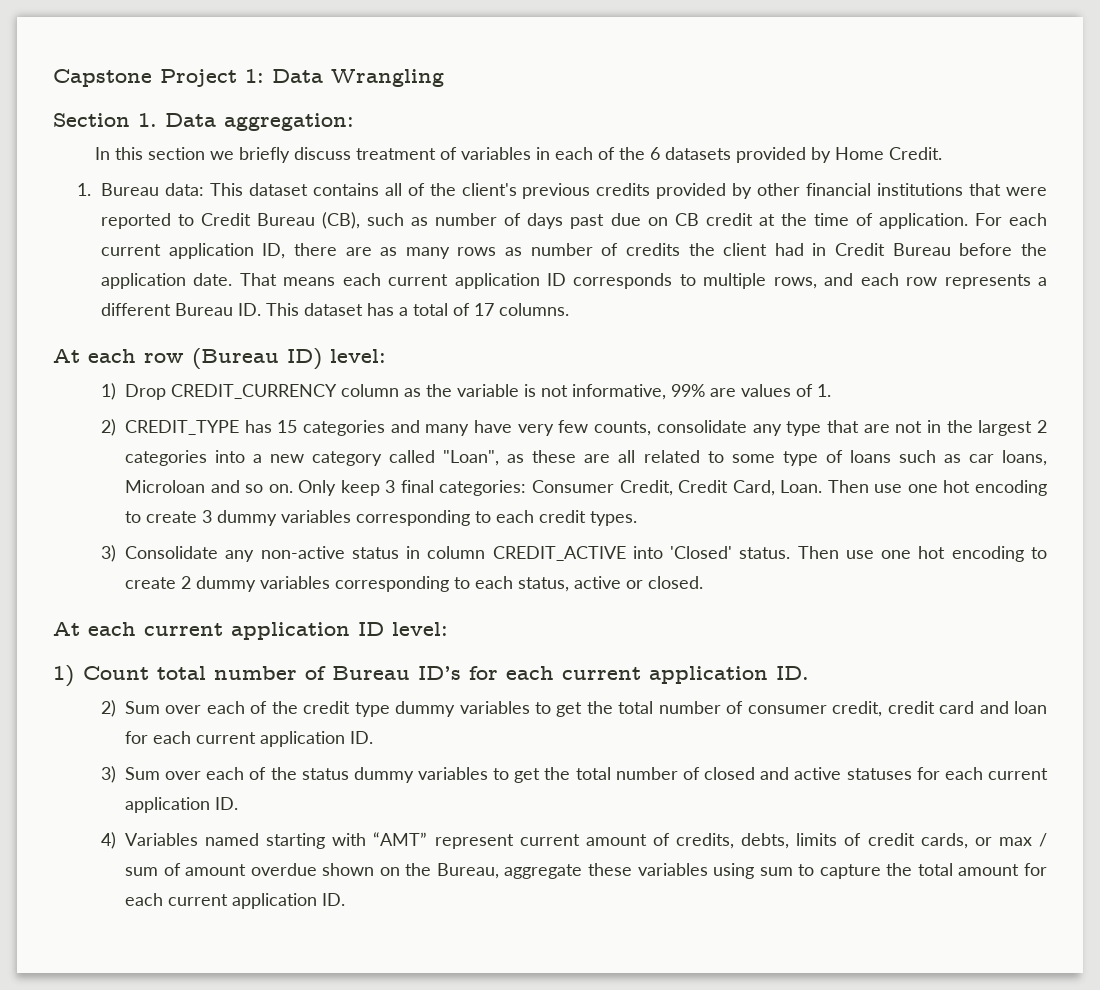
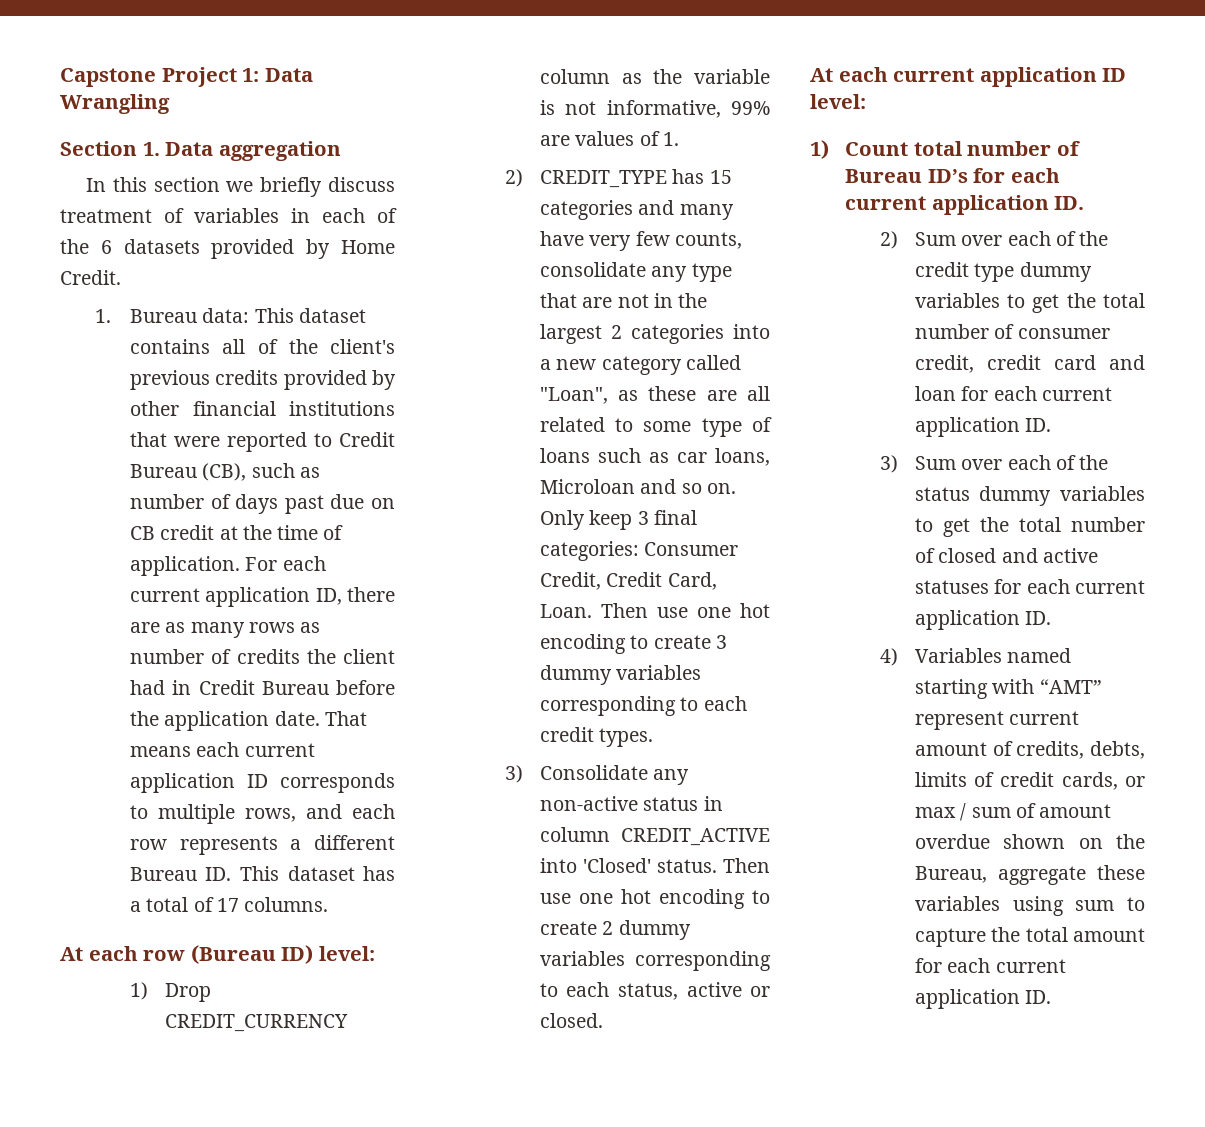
[224,113,354,131] aggregation: -> [218,141,341,161] aggregation

